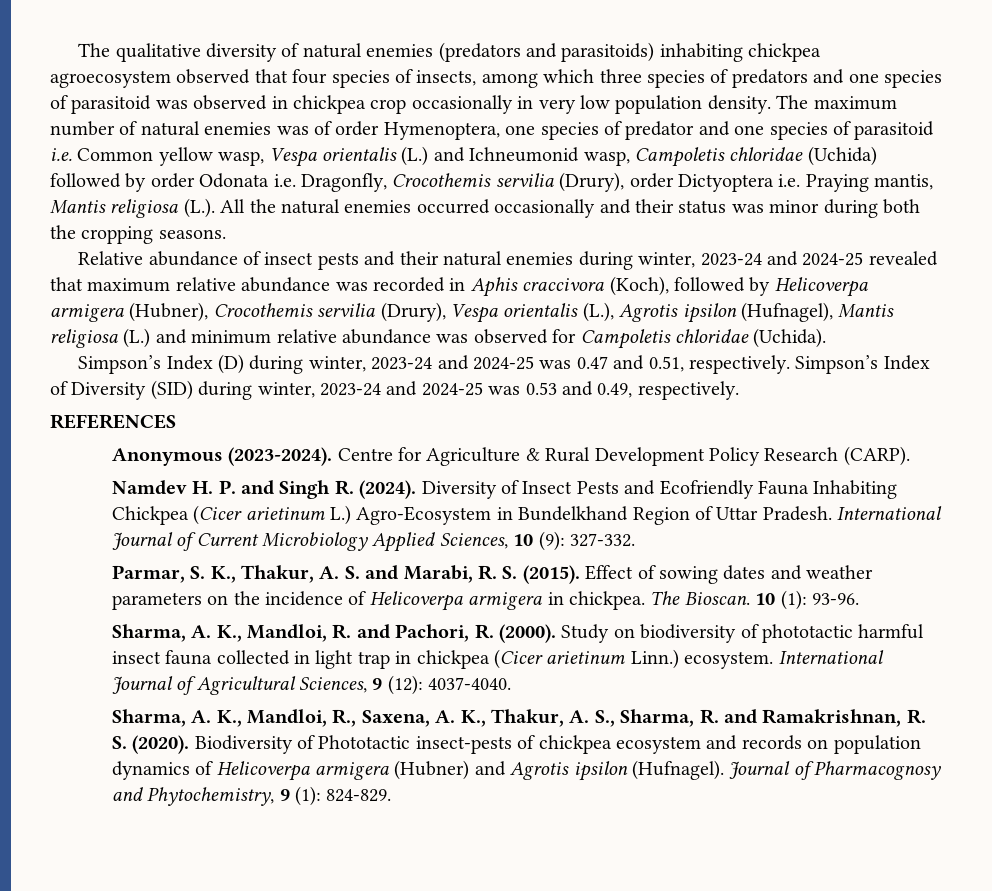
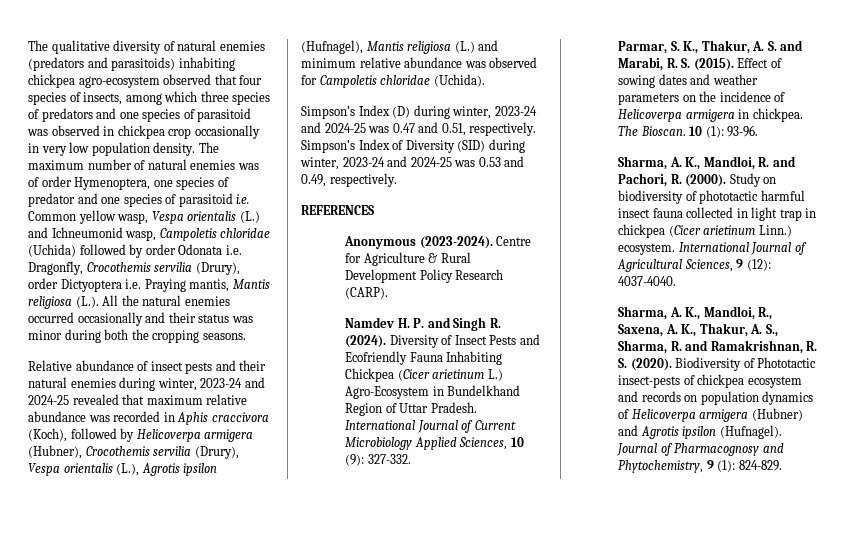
[50,70,171,88] agroecosystem -> [78,76,160,88] agro-ecosystem

